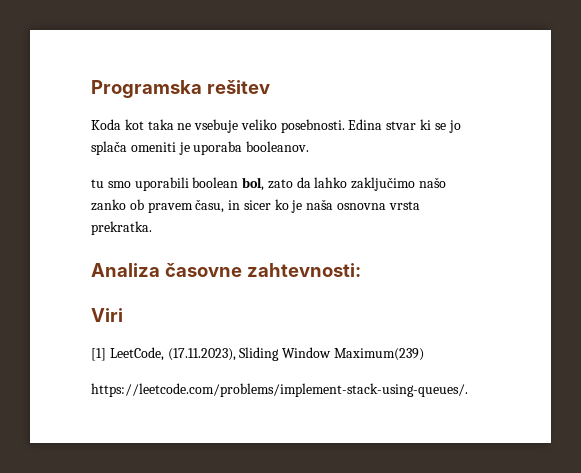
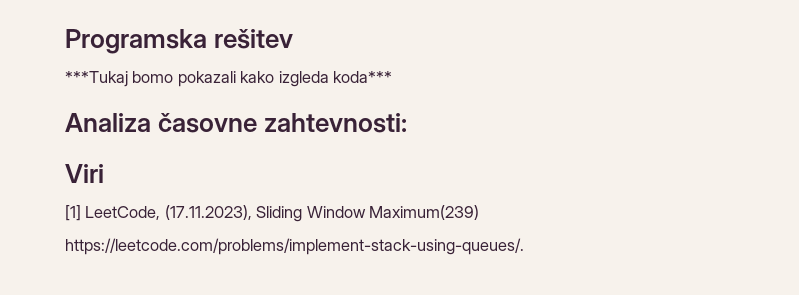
[91,119,461,133] [91,141,310,155] [91,177,447,191] [91,199,420,213] [91,221,152,235] Koda kot taka ne vsebuje veliko posebnosti. Edina stvar ki se jo splača omeniti je uporaba booleanov. // tu smo uporabili boolean bol, zato da lahko zaključimo našo zanko ob pravem času, in sicer ko je naša osnovna vrsta prekratka. -> [65,71,393,87] ***Tukaj bomo pokazali kako izgleda koda***

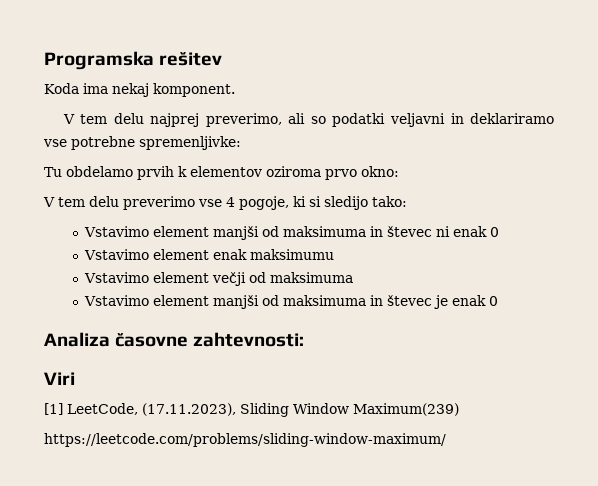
[65,71,393,87] ***Tukaj bomo pokazali kako izgleda koda*** -> [44,83,235,97] [62,113,554,127] [43,136,241,150] [44,166,399,180] [43,196,407,210] [84,226,500,240] [84,249,335,260] [84,272,354,286] [84,295,499,309] Koda ima nekaj komponent. // V tem delu najprej preverimo, ali so podatki veljavni in deklariramo vse potrebne spremenljivke: // Tu obdelamo prvih k elementov oziroma prvo okno: // V tem delu preverimo vse 4 pogoje, ki si sledijo tako: // Vstavimo element manjši od maksimuma in števec ni enak 0 // Vstavimo element enak maksimumu // Vstavimo element večji od maksimuma // Vstavimo element manjši od maksimuma in števec je enak 0
[65,238,524,255] https://leetcode.com/problems/implement-stack-using-queues/. -> [44,433,446,447] https://leetcode.com/problems/sliding-window-maximum/

